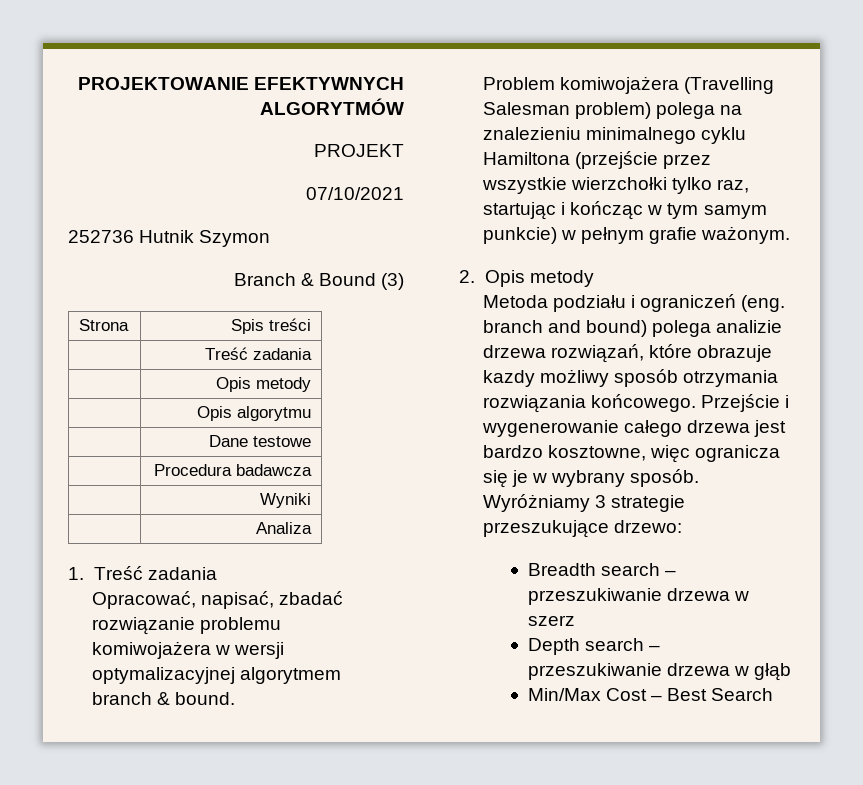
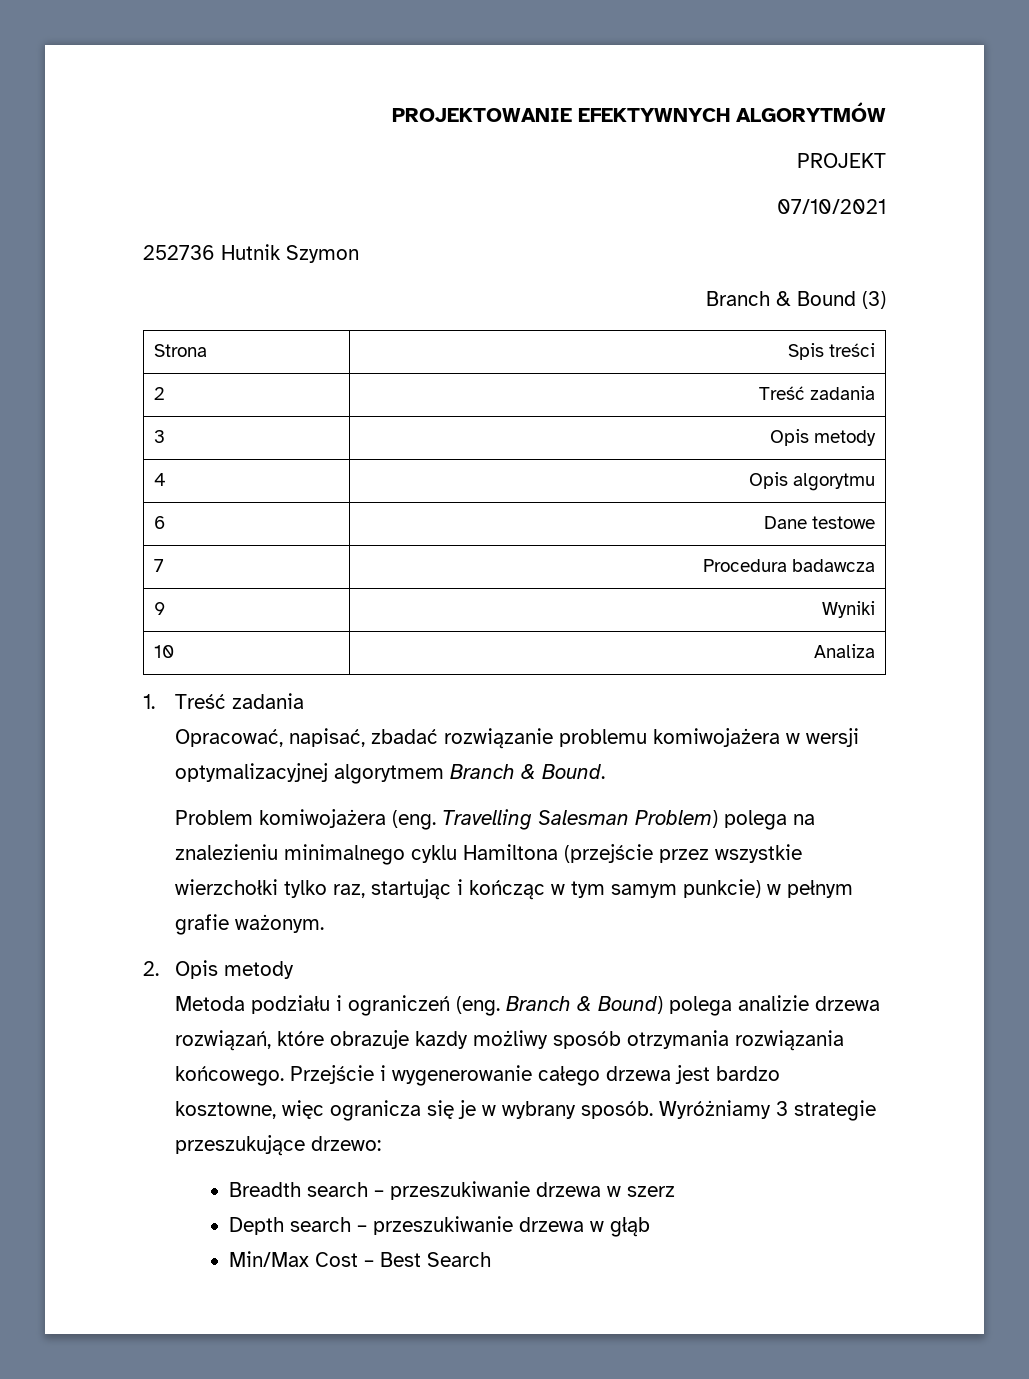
[204,347,312,360] [215,377,311,392] | Treść zadania // | Opis metody // -> [153,387,164,400] [759,386,876,400] [153,430,165,443] [770,429,877,446] [153,473,166,486] 2 | Treść zadania // 3 | Opis metody // 4
(311, 413) none -> [153,516,165,529] 6
(311, 441) none -> [153,559,164,572] 7
(312, 470) none -> [153,602,165,615] 9
(311, 500) none -> [153,645,174,658] 10
[91,692,236,705] branch & bound. -> [449,764,605,779] Branch & Bound.
[684,77,775,94] [482,102,652,119] (Travelling Salesman problem) -> [391,809,718,830] (eng. Travelling Salesman Problem)
[482,320,648,337] branch and bound) -> [505,996,663,1014] Branch & Bound)

